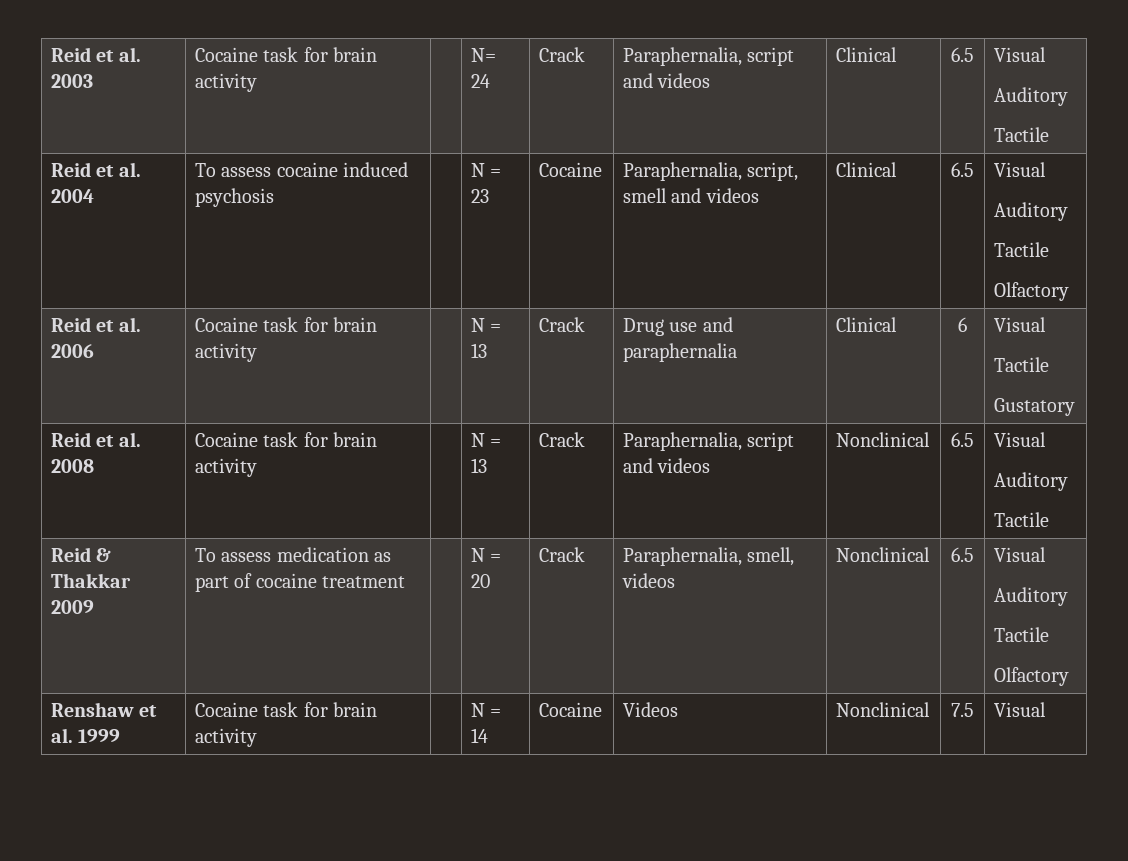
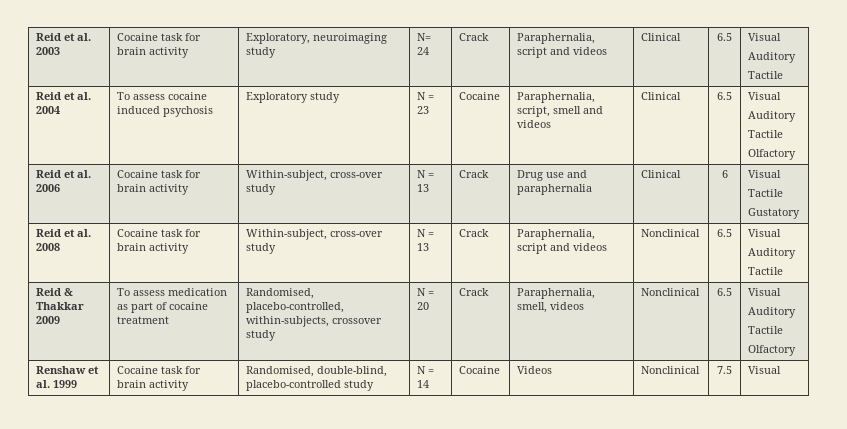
(257, 82) none -> [245,33,387,44] [245,47,276,58] Exploratory, neuroimaging study
(274, 197) none -> [245,92,340,103] Exploratory study
(257, 352) none -> [245,170,383,181] [245,184,276,195] Within-subject, cross-over study
(257, 467) none -> [245,229,383,240] [245,243,276,254] Within-subject, cross-over study
(406, 582) none -> [245,288,314,299] [245,302,344,313] [245,316,382,327] [245,330,276,341] Randomised, placebo-controlled, within-subjects, crossover study
(257, 737) none -> [245,366,387,377] [245,380,374,391] Randomised, double-blind, placebo-controlled study

